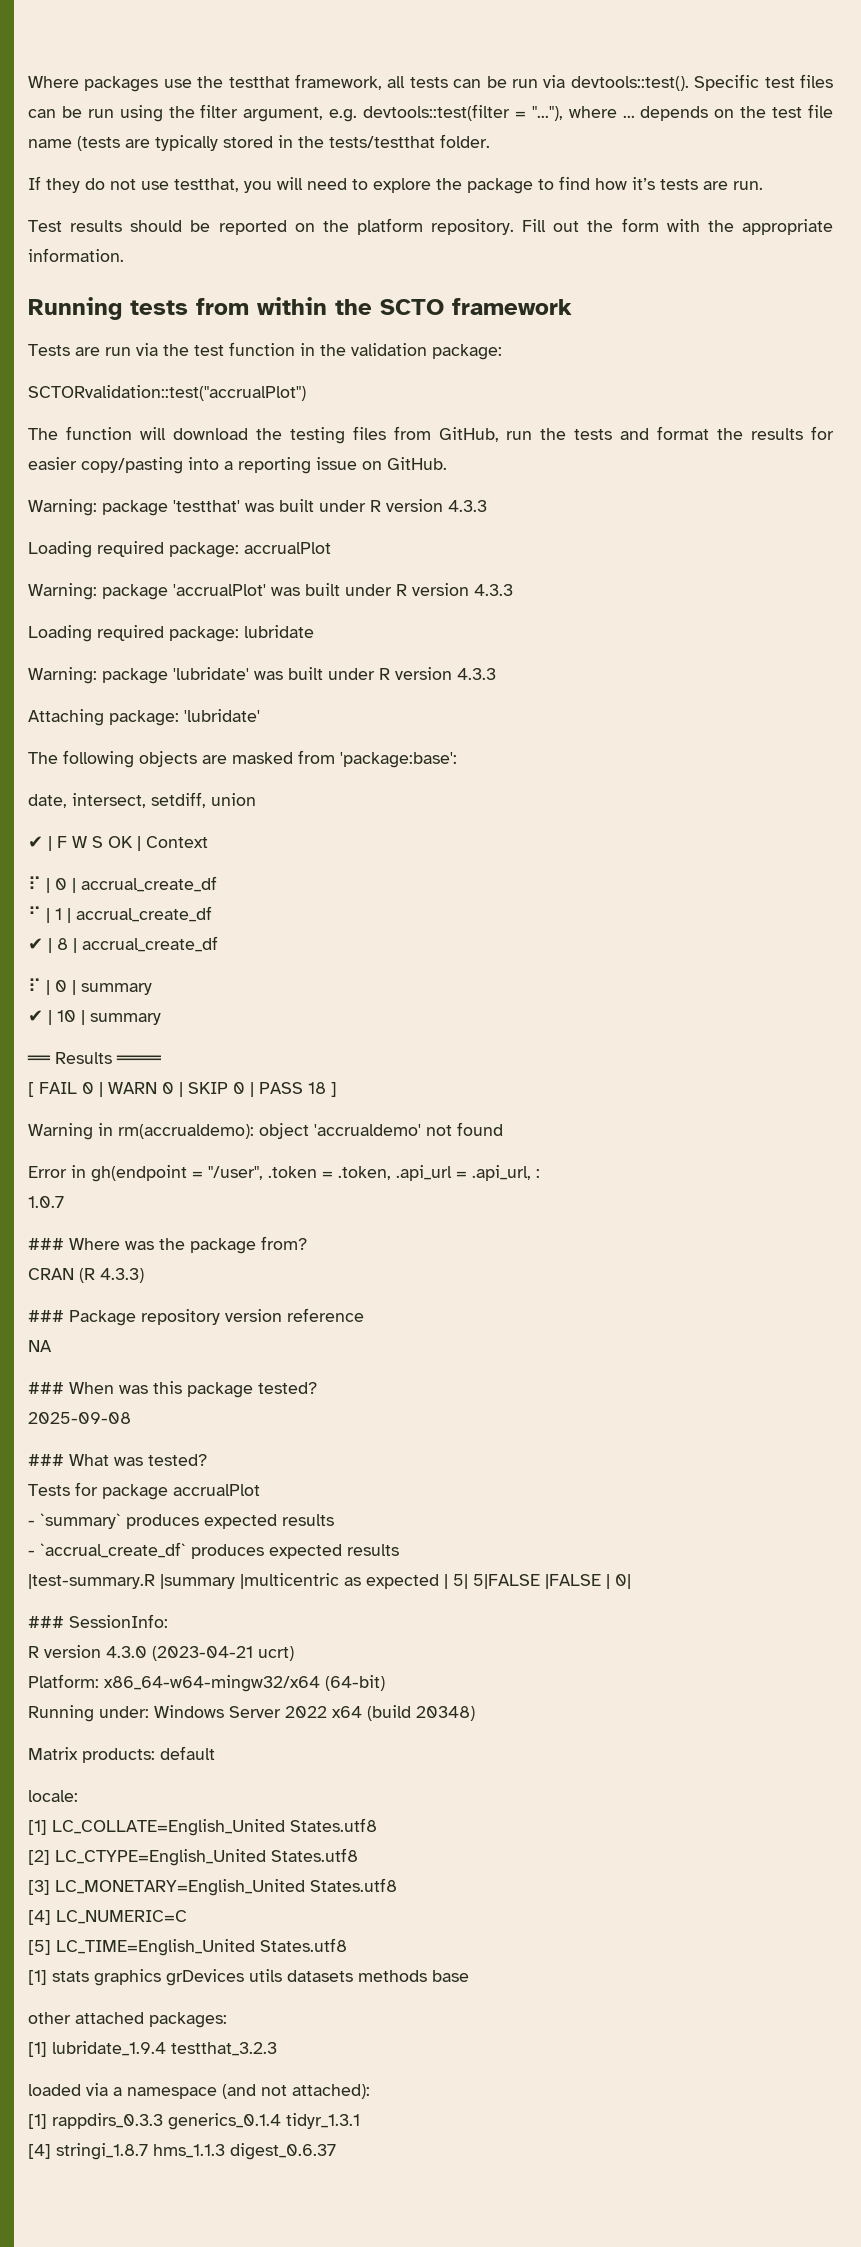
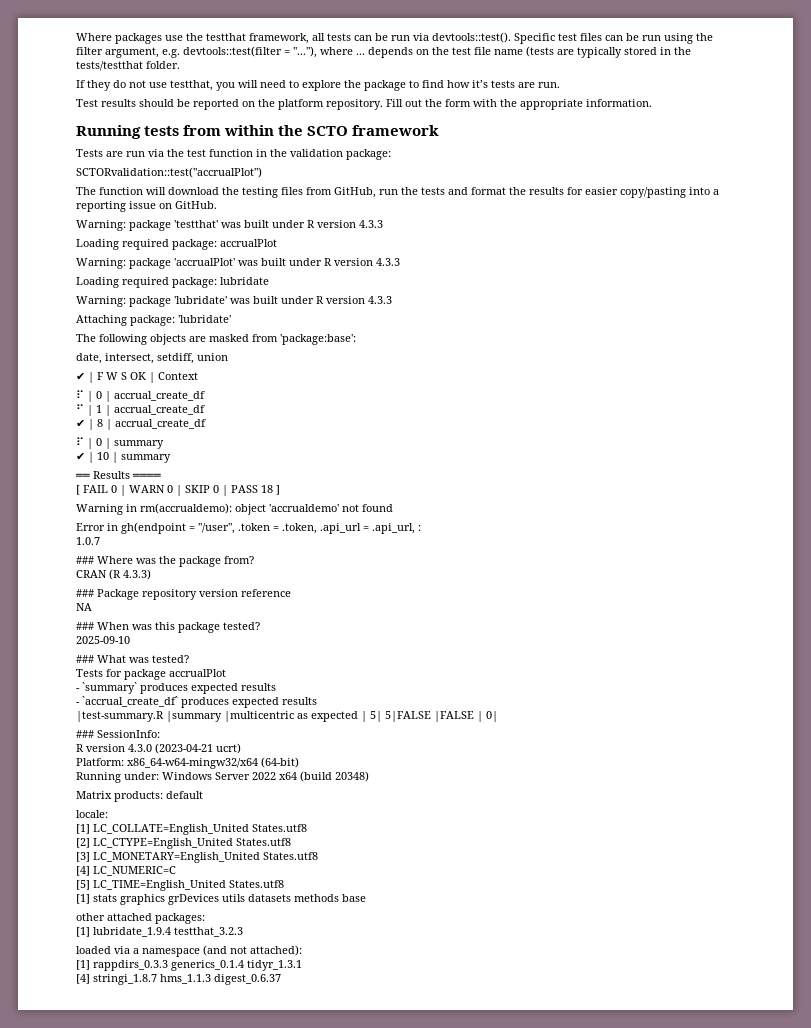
[28,1412,131,1424] 2025-09-08 -> [76,636,130,644] 2025-09-10

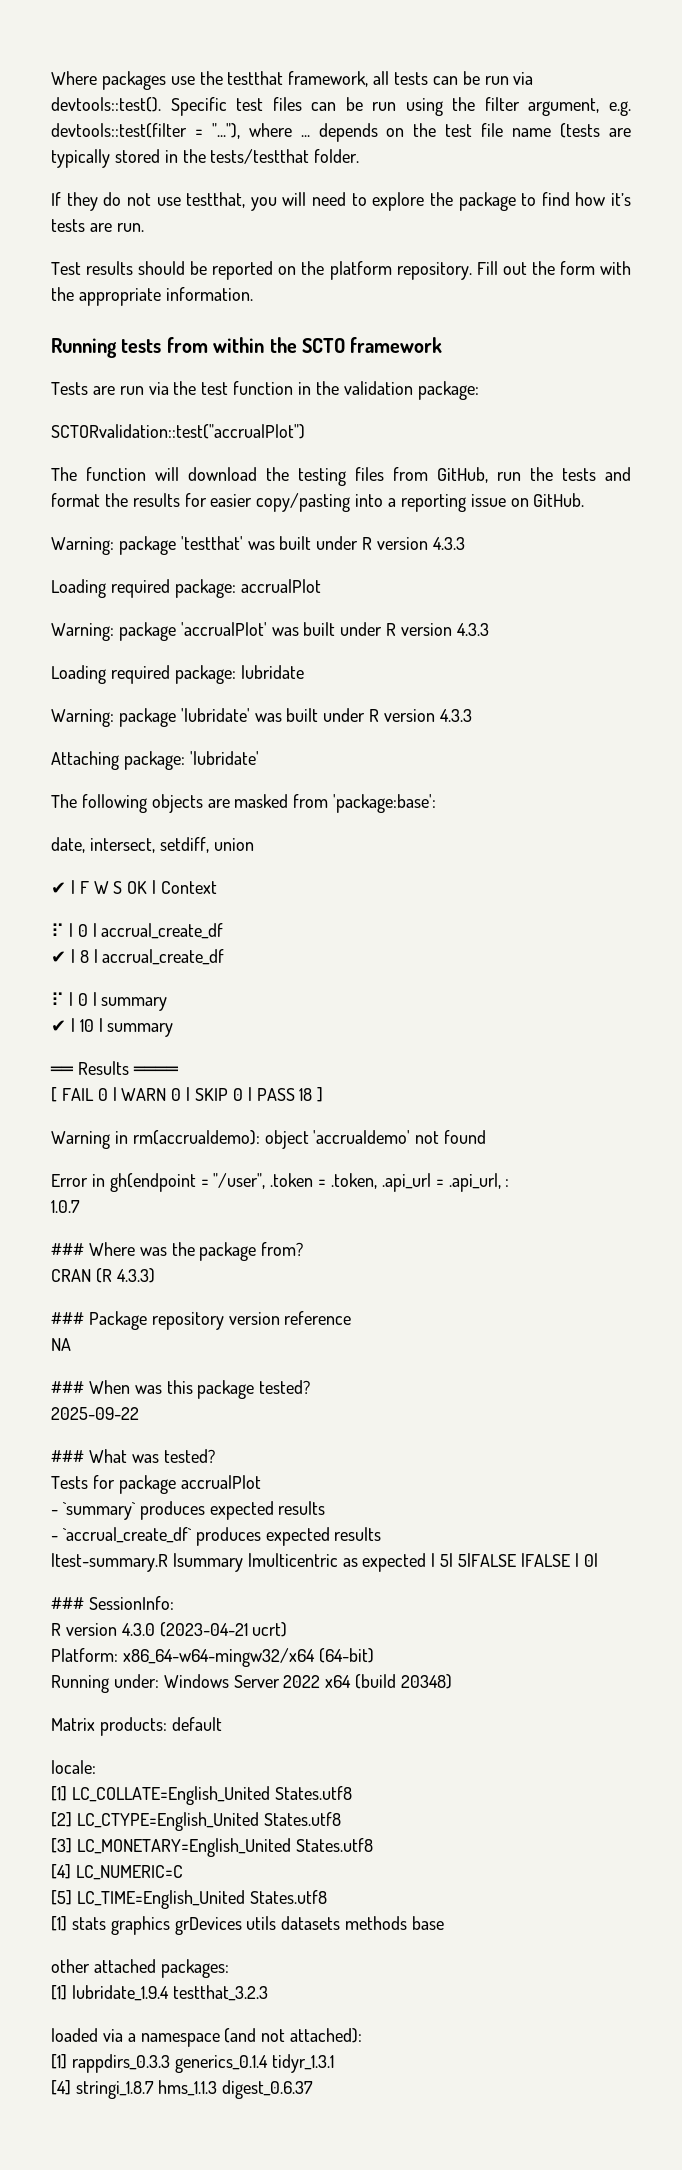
[76,404,205,416] // ⠋ | 1 | accrual_create_df -> (224, 931) none
[76,636,130,644] 2025-09-10 -> [51,1407,139,1420] 2025-09-22

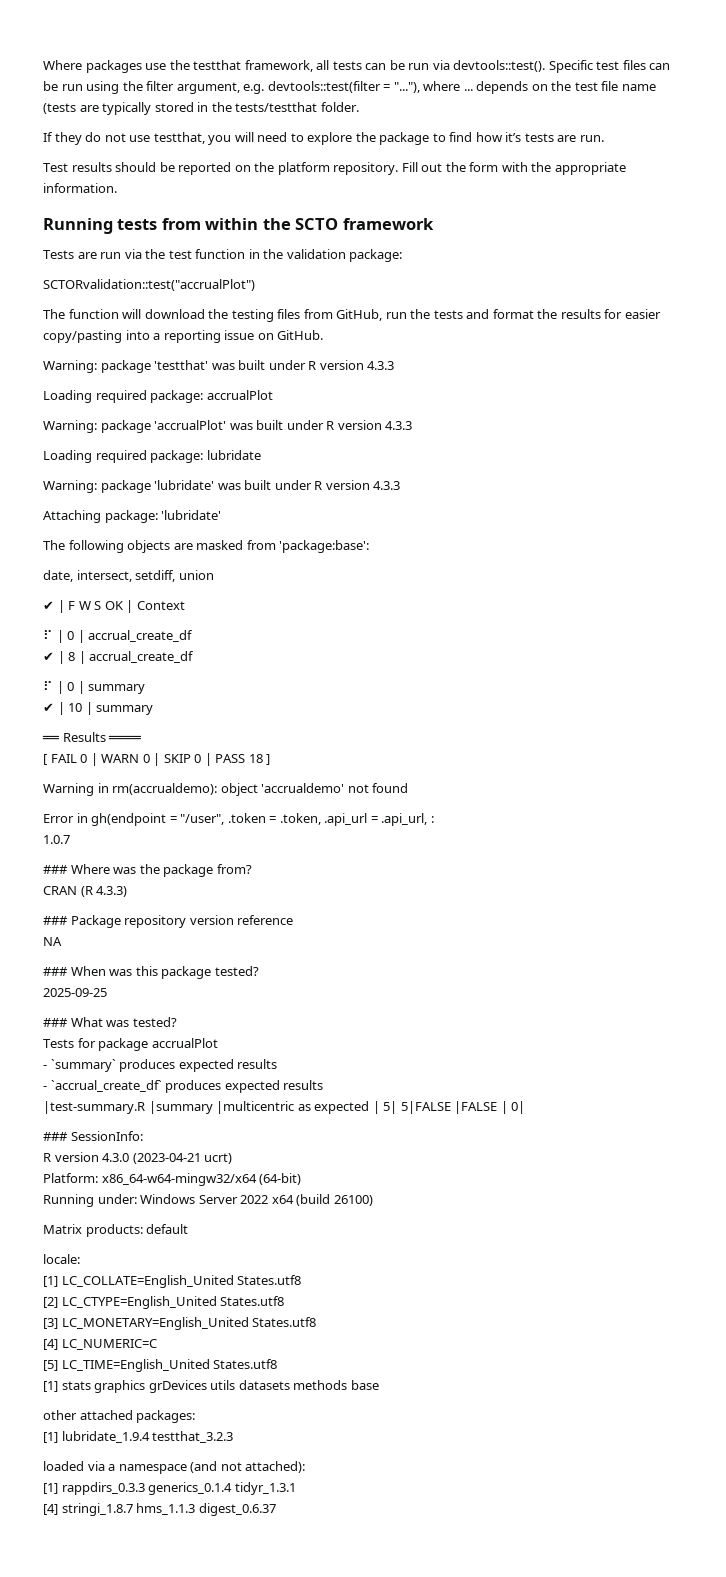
[51,1407,139,1420] 2025-09-22 -> [43,988,107,997] 2025-09-25
[401,1674,453,1689] 20348) -> [333,1195,373,1206] 26100)

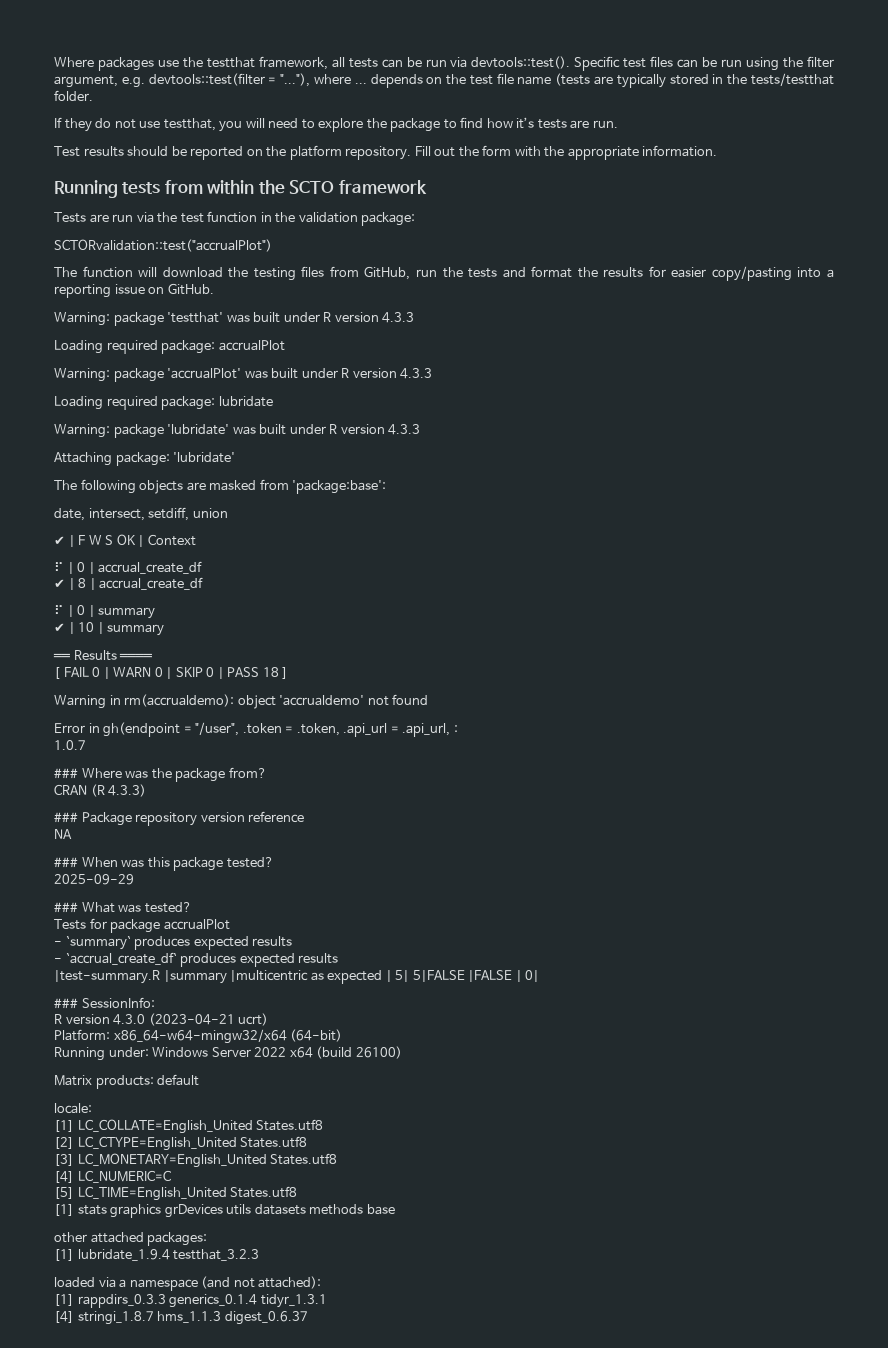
[43,988,107,997] 2025-09-25 -> [54,874,134,885] 2025-09-29

